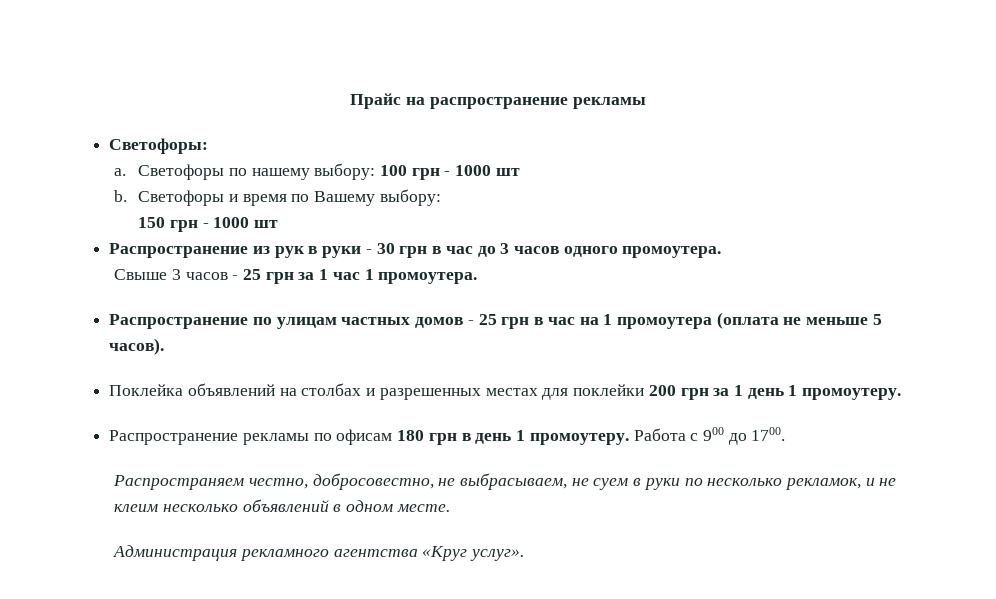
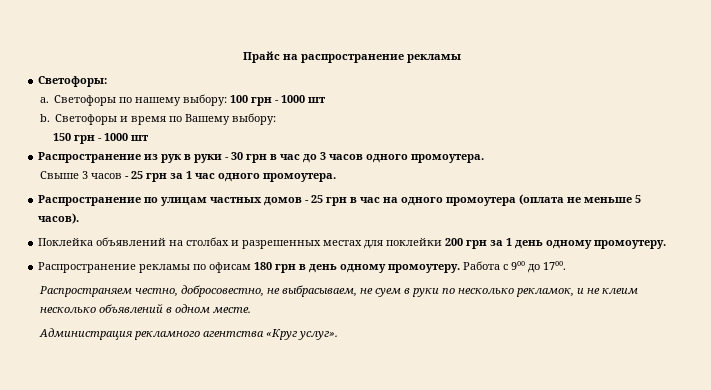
[364,269,374,280] 1 -> [217,173,260,182] одного
[603,314,613,325] 1 -> [401,197,444,206] одного
[788,385,798,396] 1 -> [546,240,593,249] одному
[516,430,526,441] 1 -> [340,264,387,273] одному

